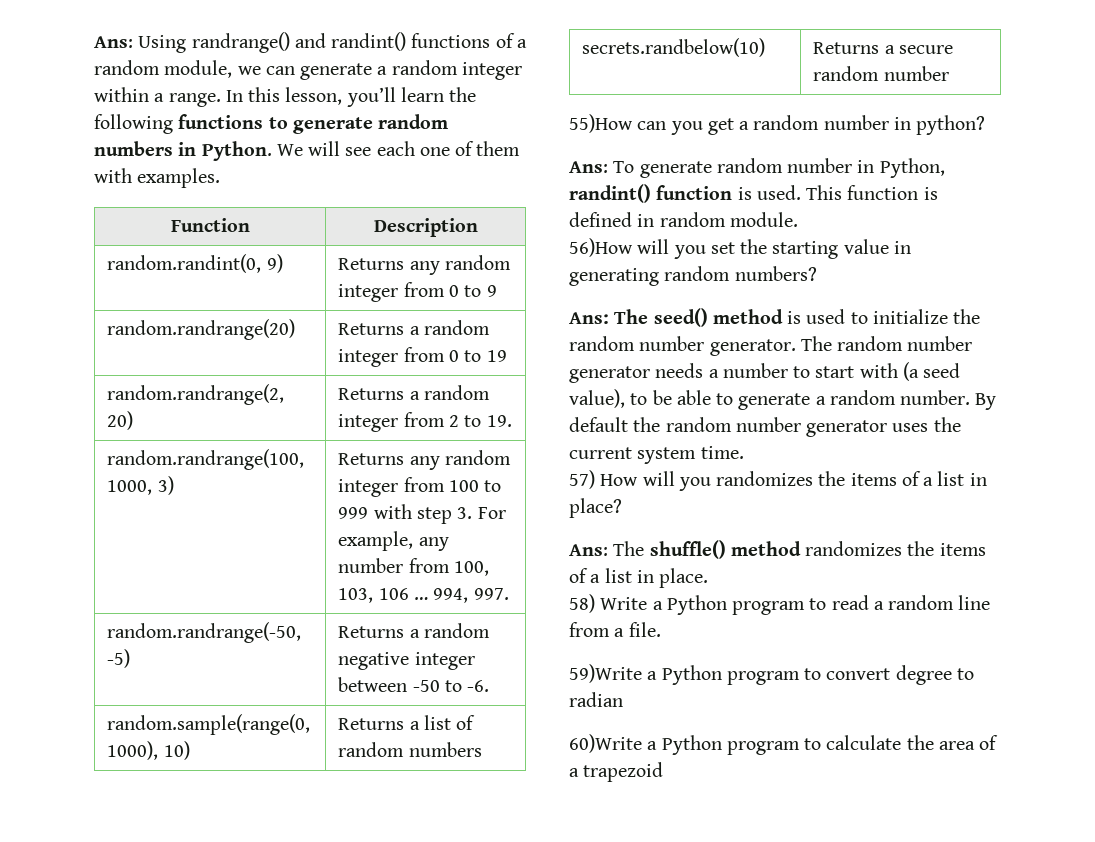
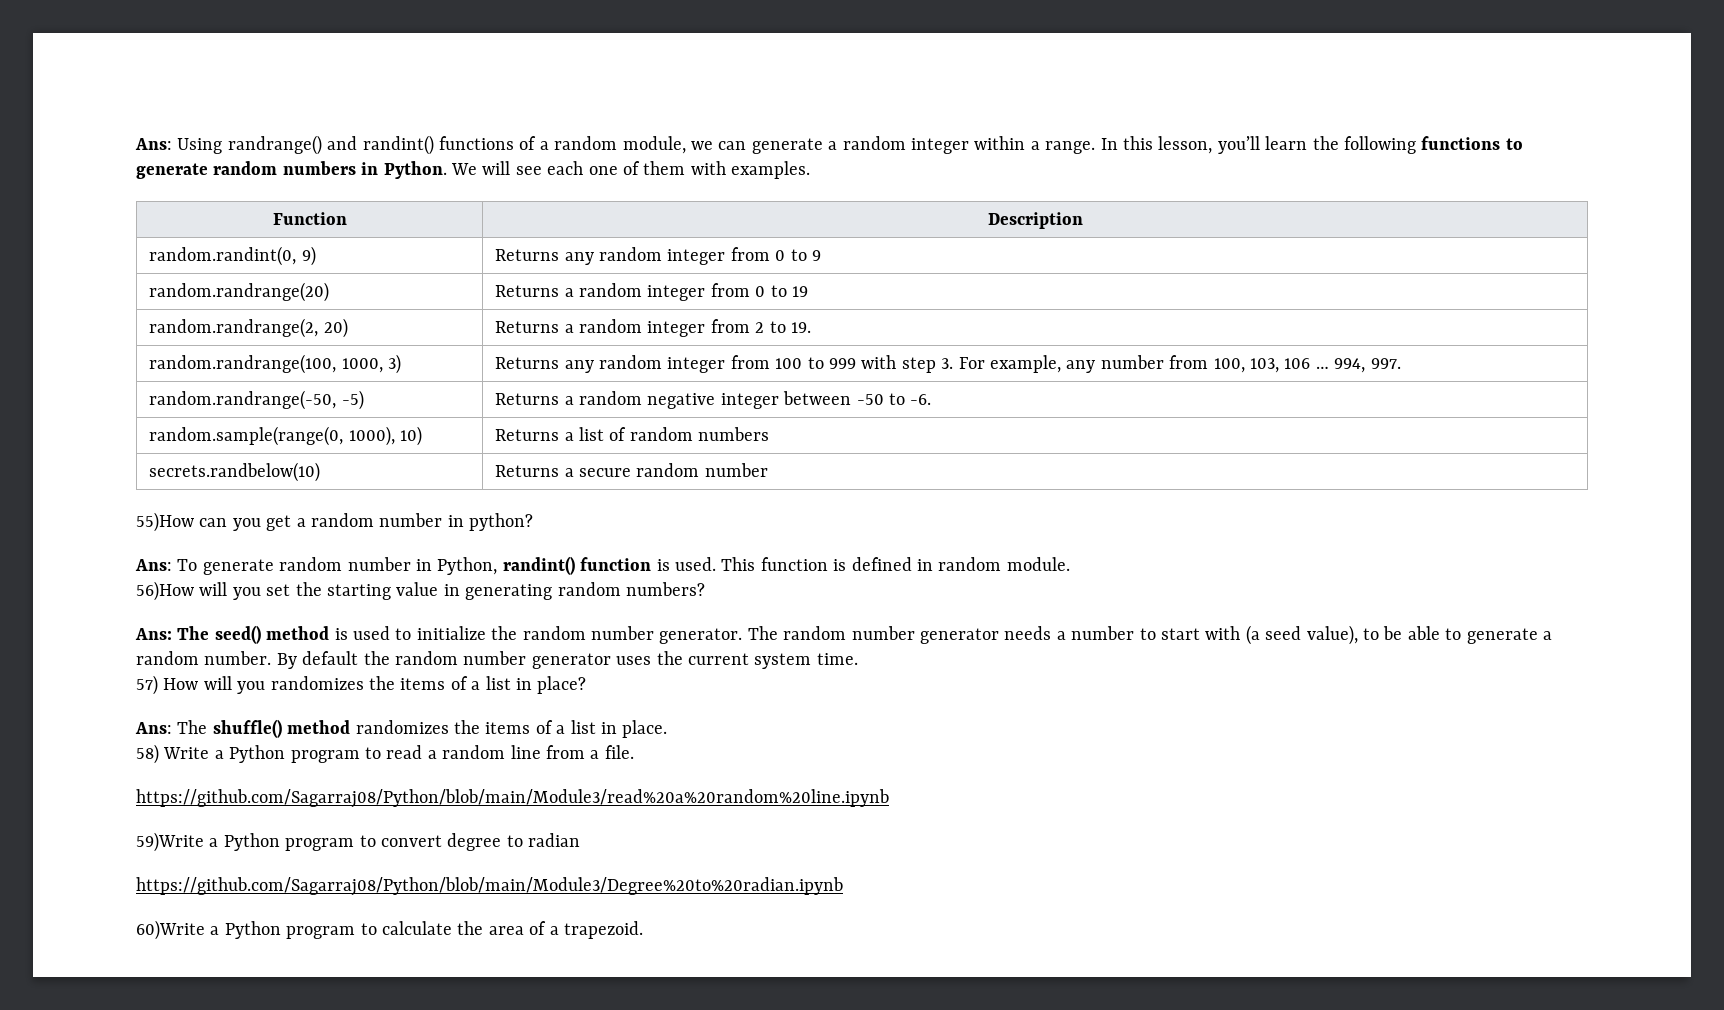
(661, 629) none -> [136,789,889,808] // https://github.com/Sagarraj08/Python/blob/main/Module3/read%20a%20random%20line.ipynb
(623, 699) none -> [136,877,843,896] // https://github.com/Sagarraj08/Python/blob/main/Module3/Degree%20to%20radian.ipynb
[583,762,664,782] trapezoid -> [563,921,643,939] trapezoid.

